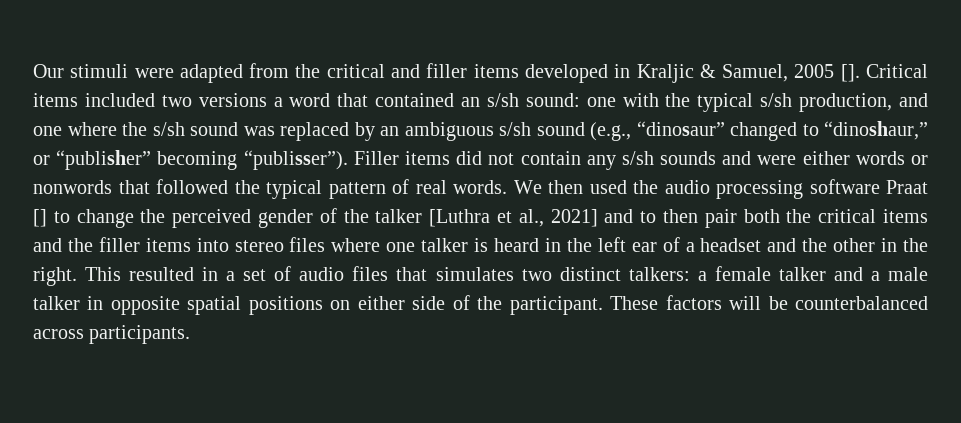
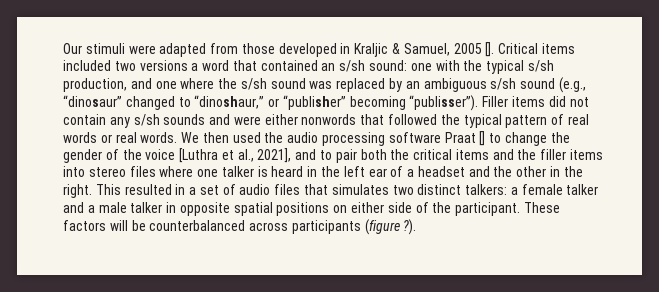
[295,63,519,78] the critical and filler items -> [241,43,275,54] those
[855,151,928,165] words or -> (298, 119) none
(447, 187) none -> [63,132,137,143] words or real
[172,209,252,228] perceived -> (570, 137) none
[375,209,423,223] talker -> [145,149,176,160] voice
[550,209,598,227] 2021] -> [257,148,292,163] 2021],
[662,209,698,223] then -> (333, 155) none
[89,325,191,344] participants. -> [291,219,417,235] participants (figure ?).

